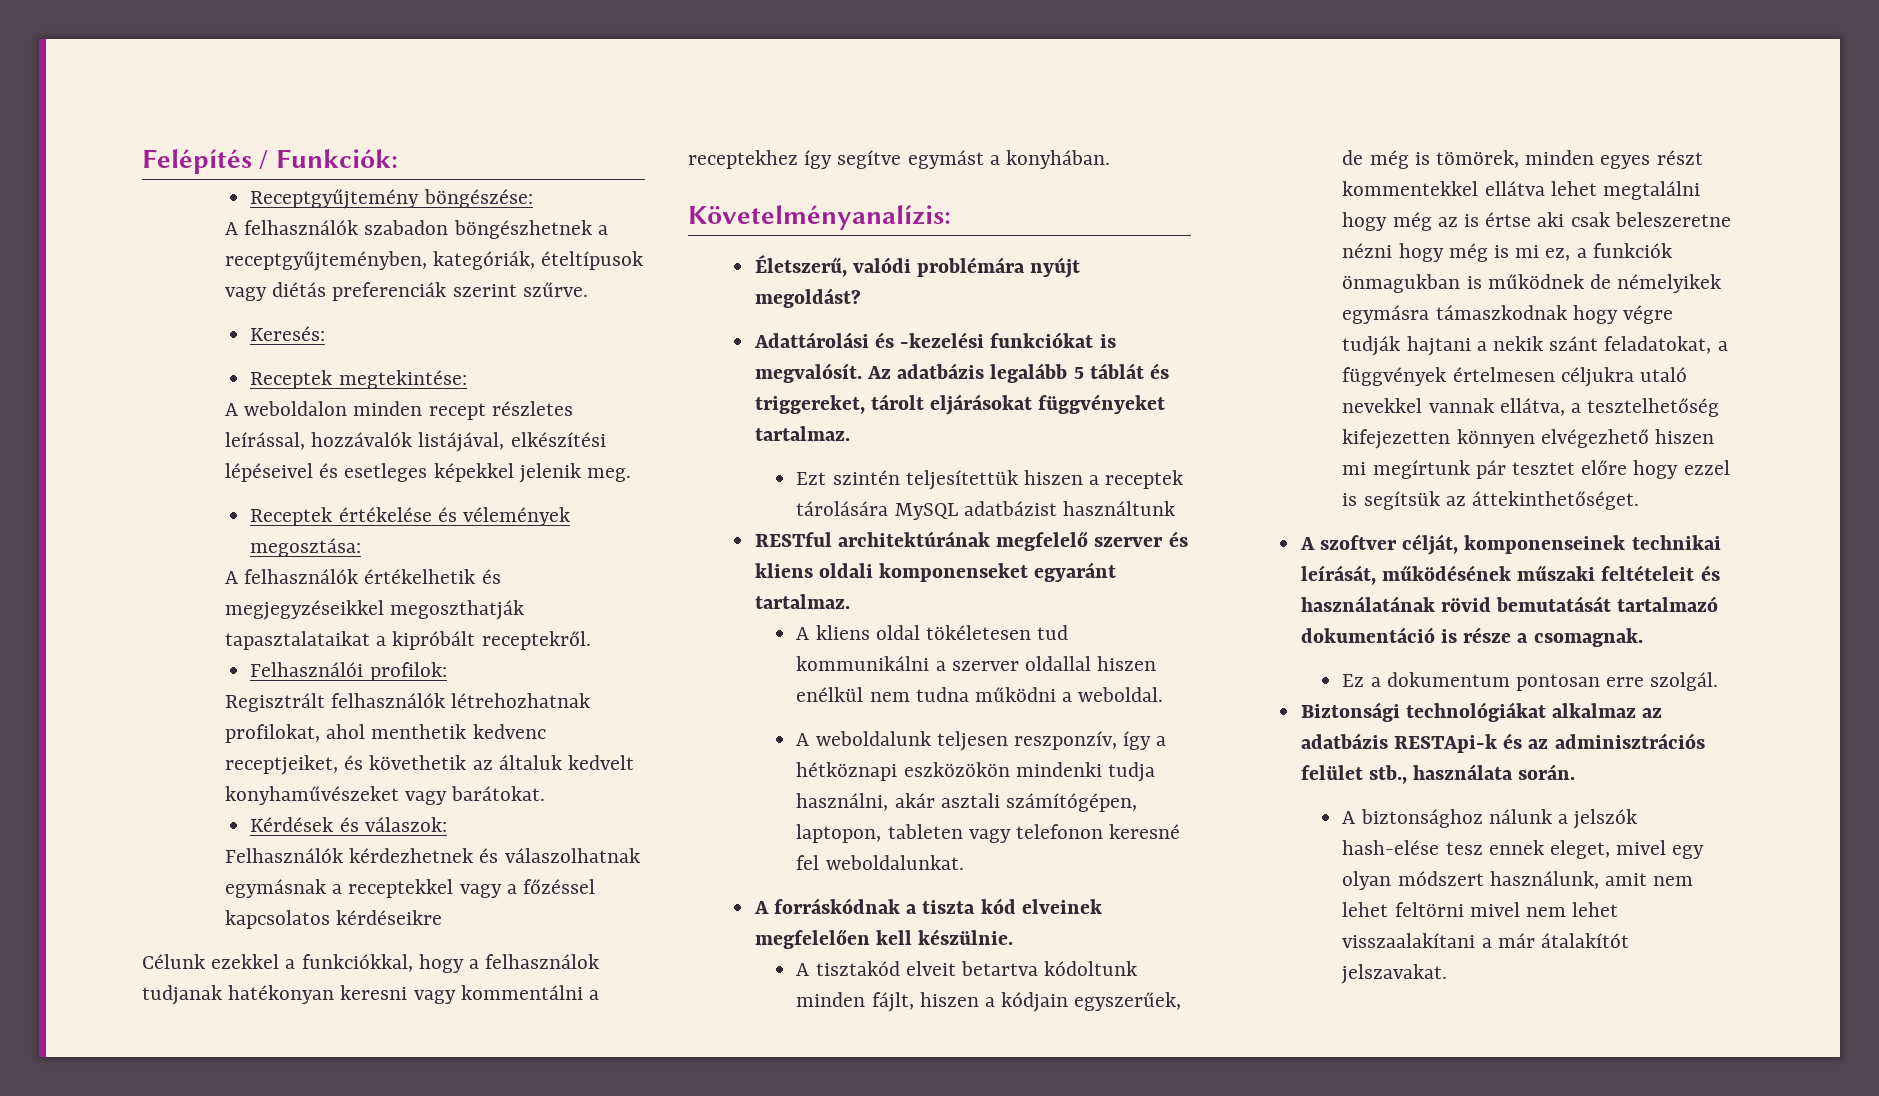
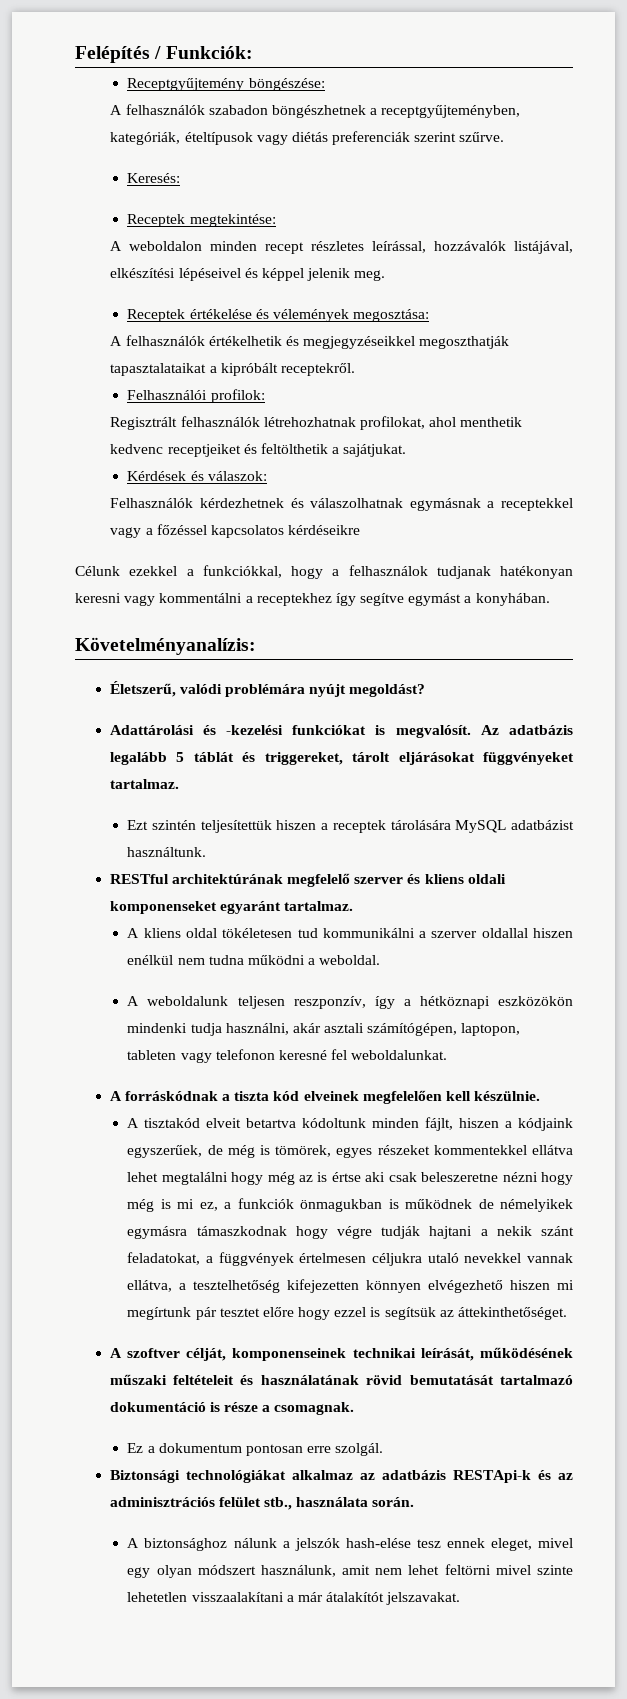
[344,463,514,482] esetleges képekkel -> [261,268,304,281] képpel
[225,755,635,775] [225,786,546,805] receptjeiket, és követhetik az általuk kedvelt konyhaművészeket vagy barátokat. -> [167,443,407,457] receptjeiket és feltölthetik a sajátjukat.
[1062,501,1175,516] használtunk -> [127,847,207,857] használtunk.
[1001,992,1069,1012] kódjain -> [518,1118,573,1131] kódjaink
[1525,150,1703,169] minden egyes részt -> [336,1145,430,1158] egyes részeket
[1525,902,1619,917] nem lehet -> [537,1565,574,1575] [127,1592,188,1602] szinte lehetetlen

